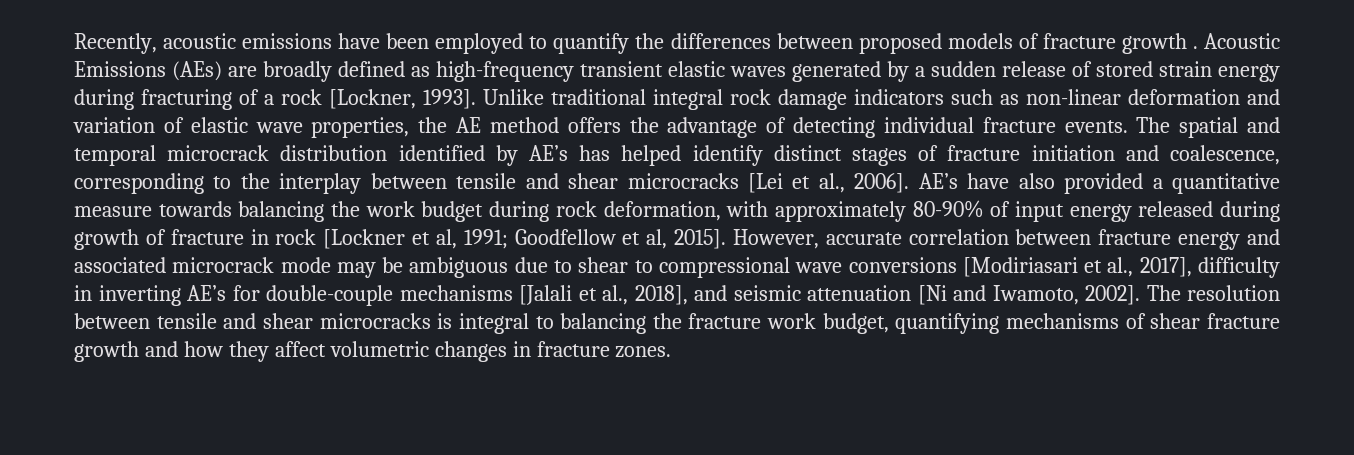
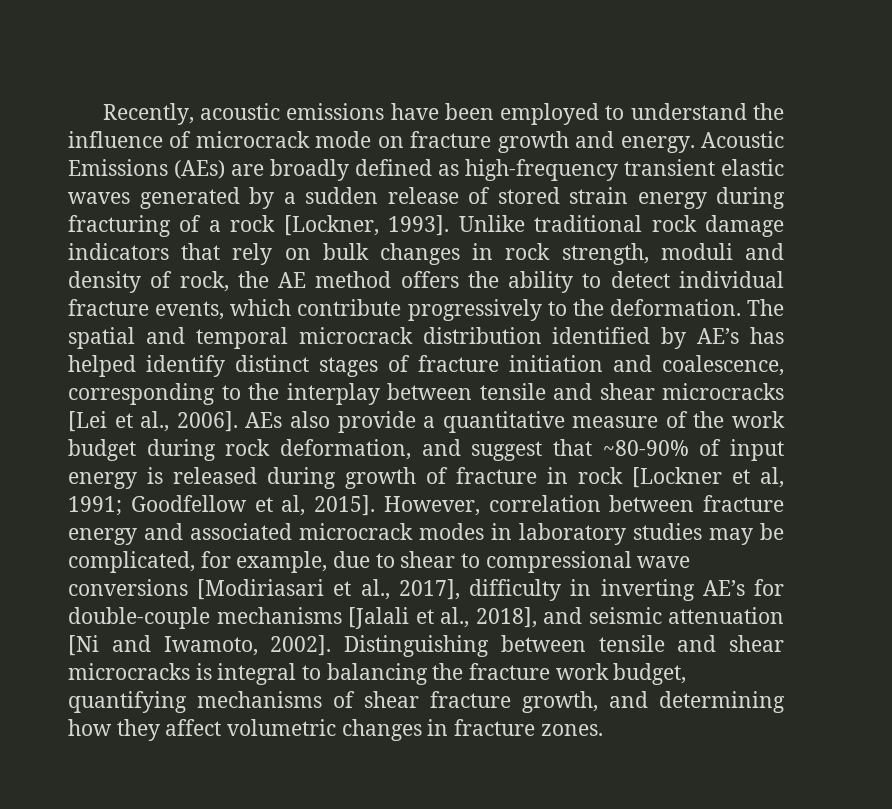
[553,33,1198,54] quantify the differences between proposed models of fracture growth . -> [630,103,784,120] [68,131,695,153] understand the influence of microcrack mode on fracture growth and energy.
[653,89,723,110] integral -> (643, 223) none
[951,89,1280,105] [73,117,410,138] such as non-linear deformation and variation of elastic wave properties, -> [181,243,784,265] [68,271,229,293] that rely on bulk changes in rock strength, moduli and density of rock,
[667,117,1128,138] advantage of detecting individual fracture events. -> [508,271,784,293] [68,299,741,321] ability to detect individual fracture events, which contribute progressively to the deformation.
[918,173,1144,194] AE’s have also provided -> [245,411,416,433] AEs also provide
[158,201,325,222] towards balancing -> [665,411,688,428] of
[726,200,984,222] with approximately 80-90% -> [421,439,689,461] and suggest that ~80-90%
(1132, 213) none -> [147,467,163,484] is
[825,232,902,245] accurate -> (480, 506) none
[280,257,509,278] mode may be ambiguous -> [419,523,784,545] [68,551,328,573] modes in laboratory studies may be complicated, for example,
[1146,285,1280,301] The resolution -> [344,635,489,657] Distinguishing
[74,341,178,362] growth and -> [522,691,785,713] growth, and determining

